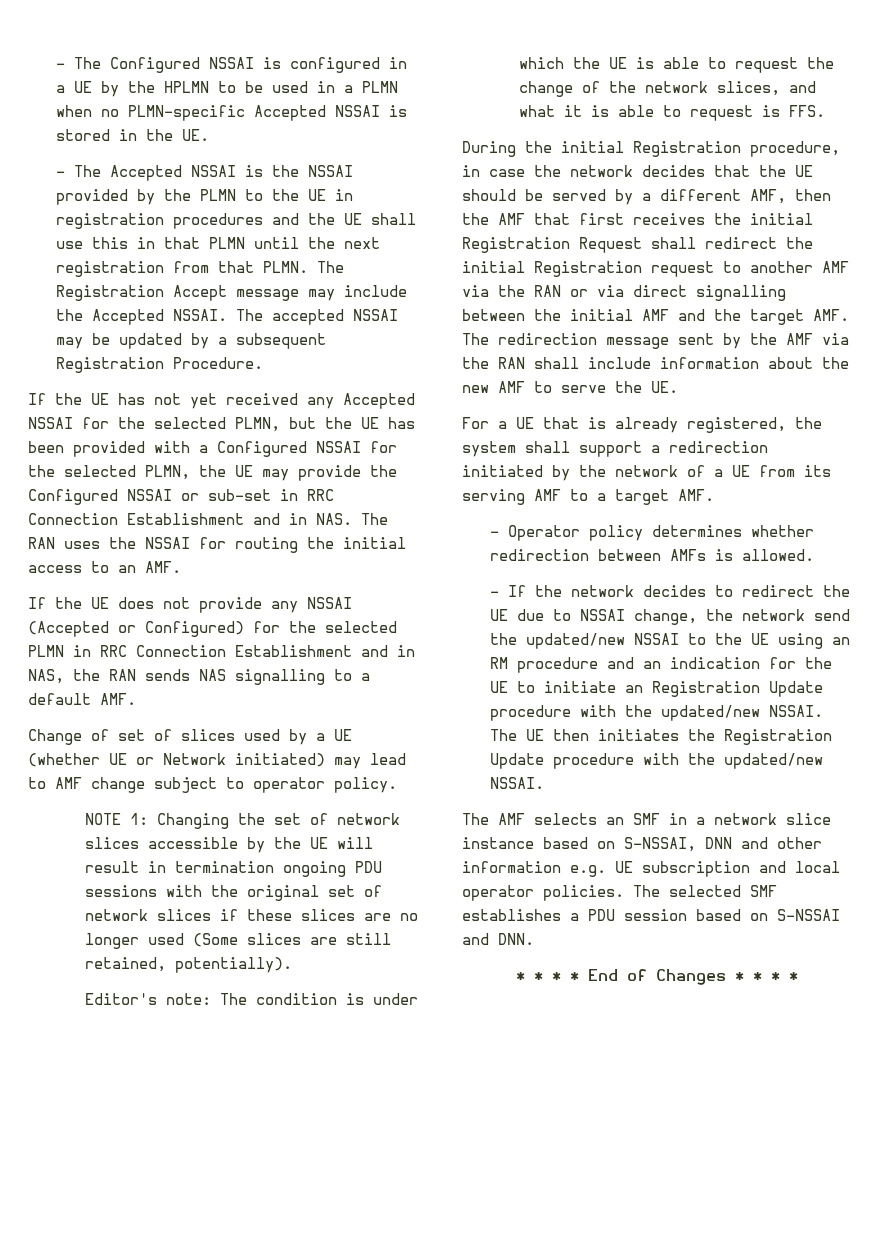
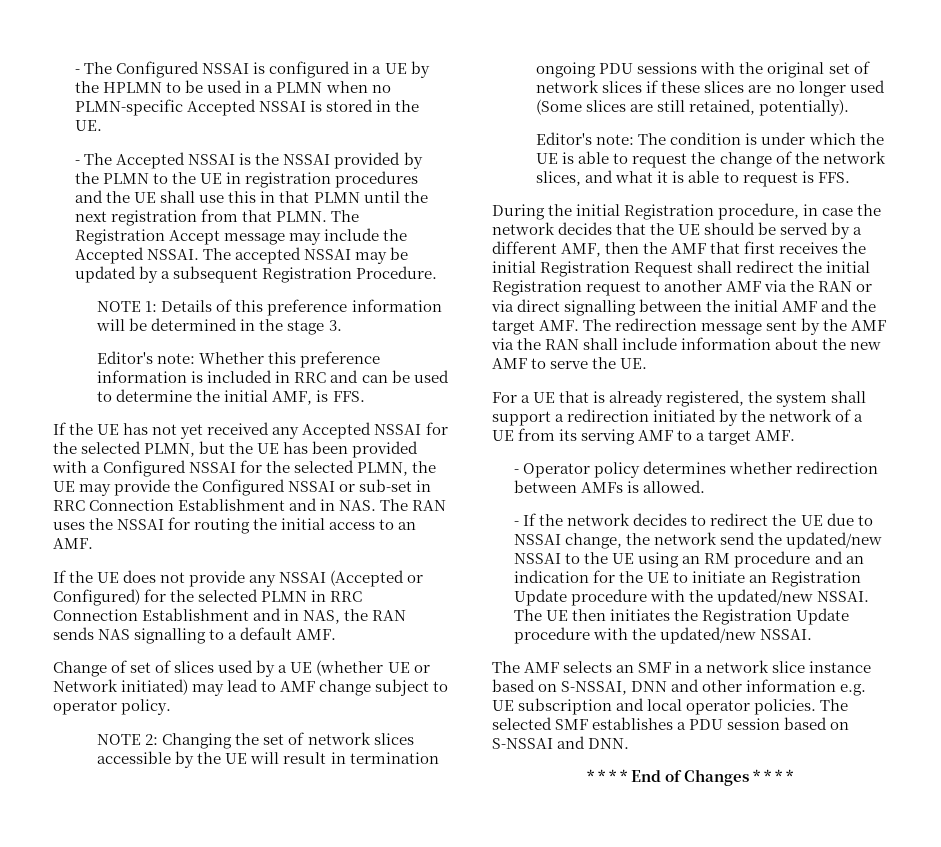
(264, 363) none -> [97,299,442,316] [96,318,342,335] [97,351,381,368] [97,370,449,383] [97,389,365,405] // NOTE 1: Details of this preference information will be determined in the stage 3. // Editor's note: Whether this preference information is included in RRC and can be used to determine the initial AMF, is FFS.
[129,813,148,825] 1: -> [145,734,159,745] 2:

